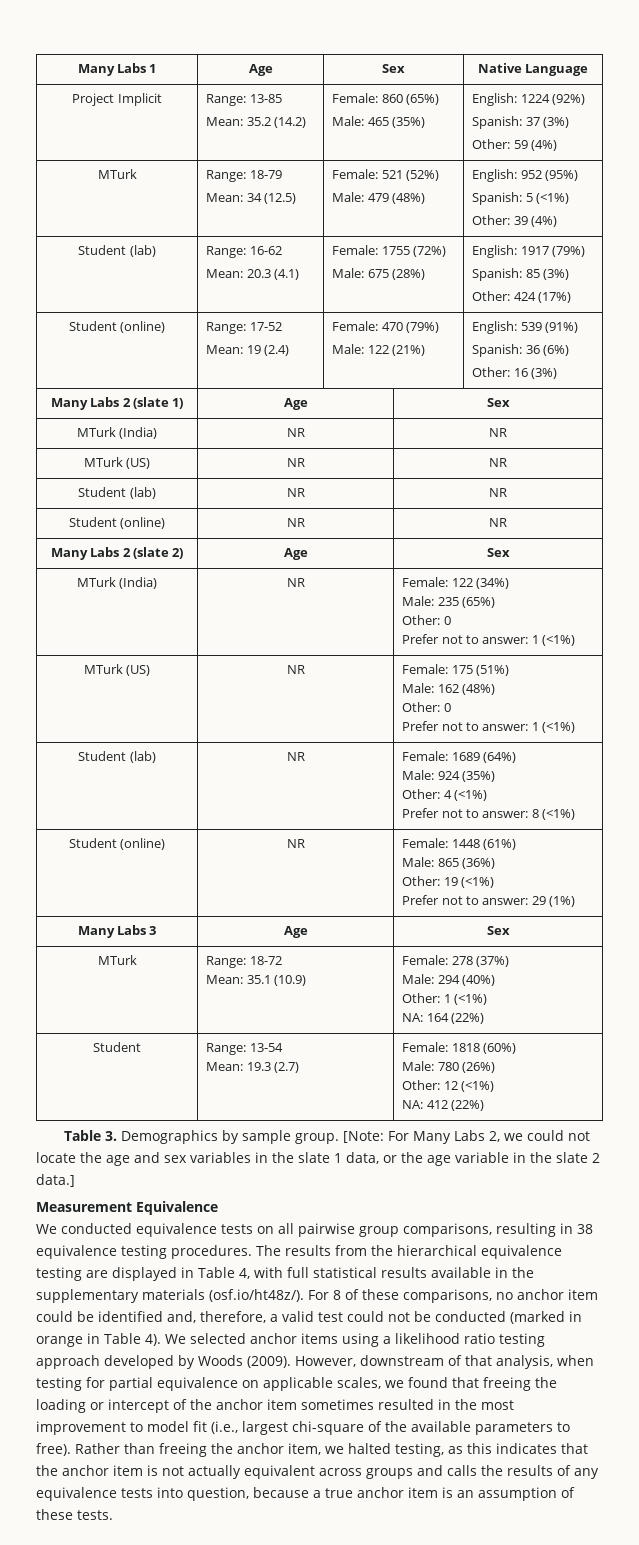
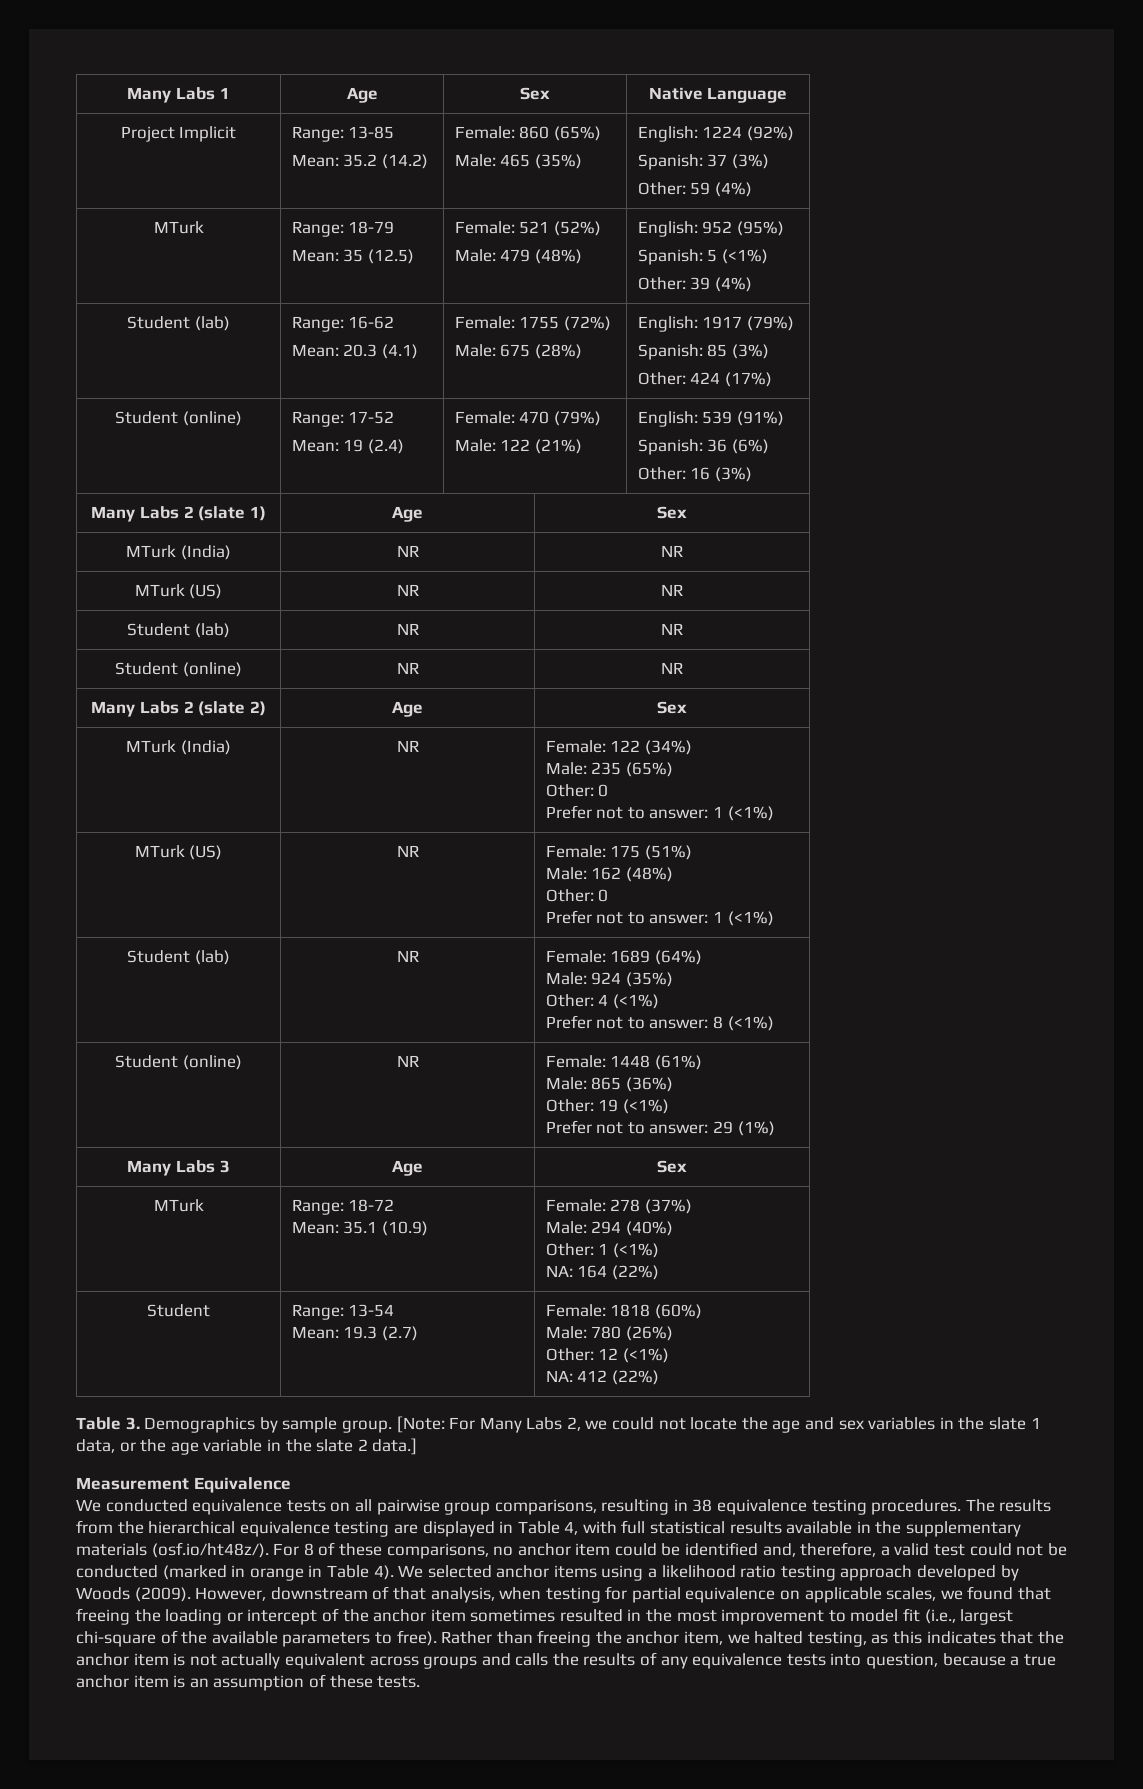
[246,193,262,202] 34 -> [343,249,364,262] 35

